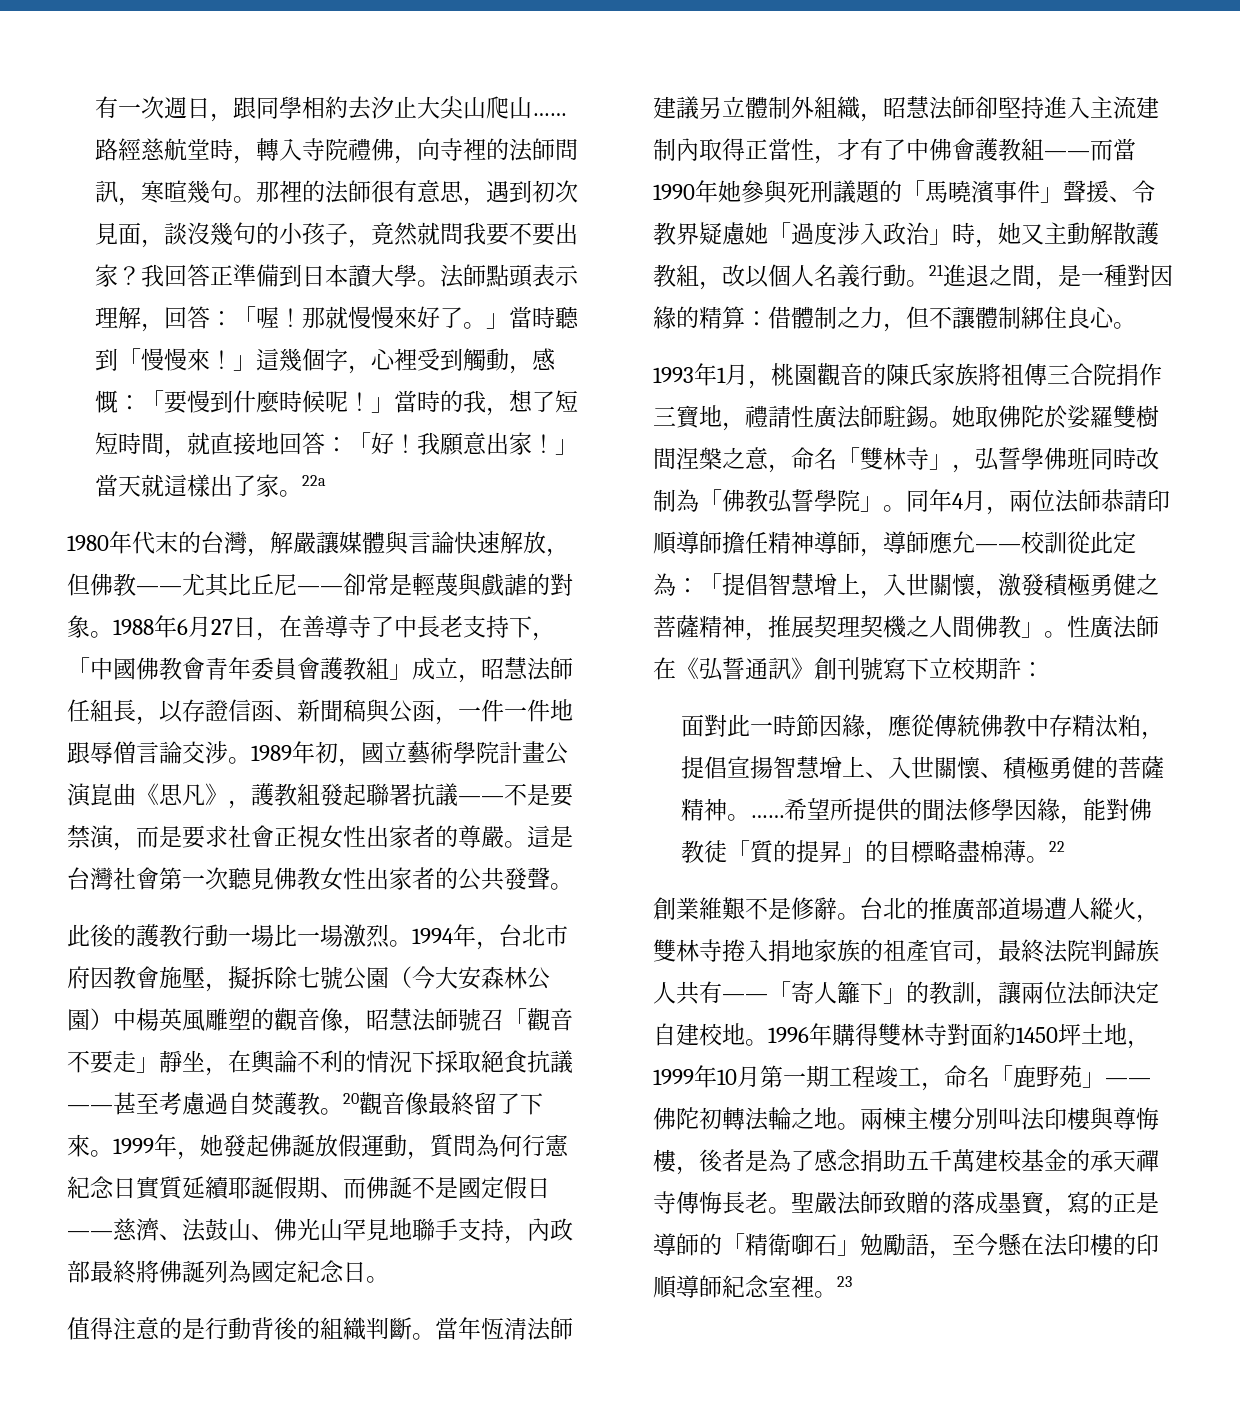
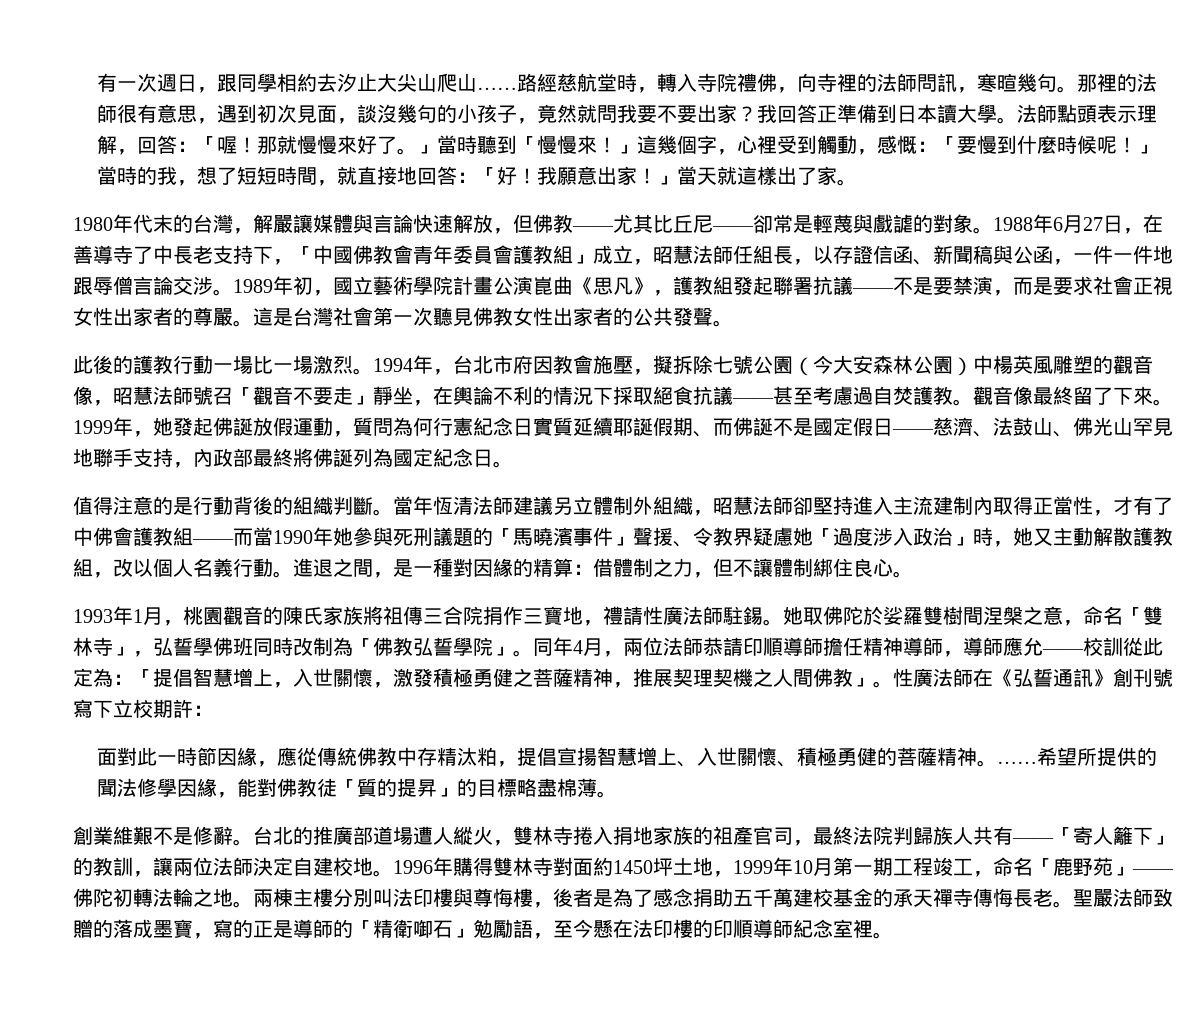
[302,475,327,486] 22a -> (858, 182) none
[343,1093,359,1104] 20 -> (973, 402) none
[929,264,943,276] 21 -> (293, 574) none
[1049,841,1066,852] 22 -> (618, 794) none
[837,1276,852,1287] 23 -> (893, 935) none

